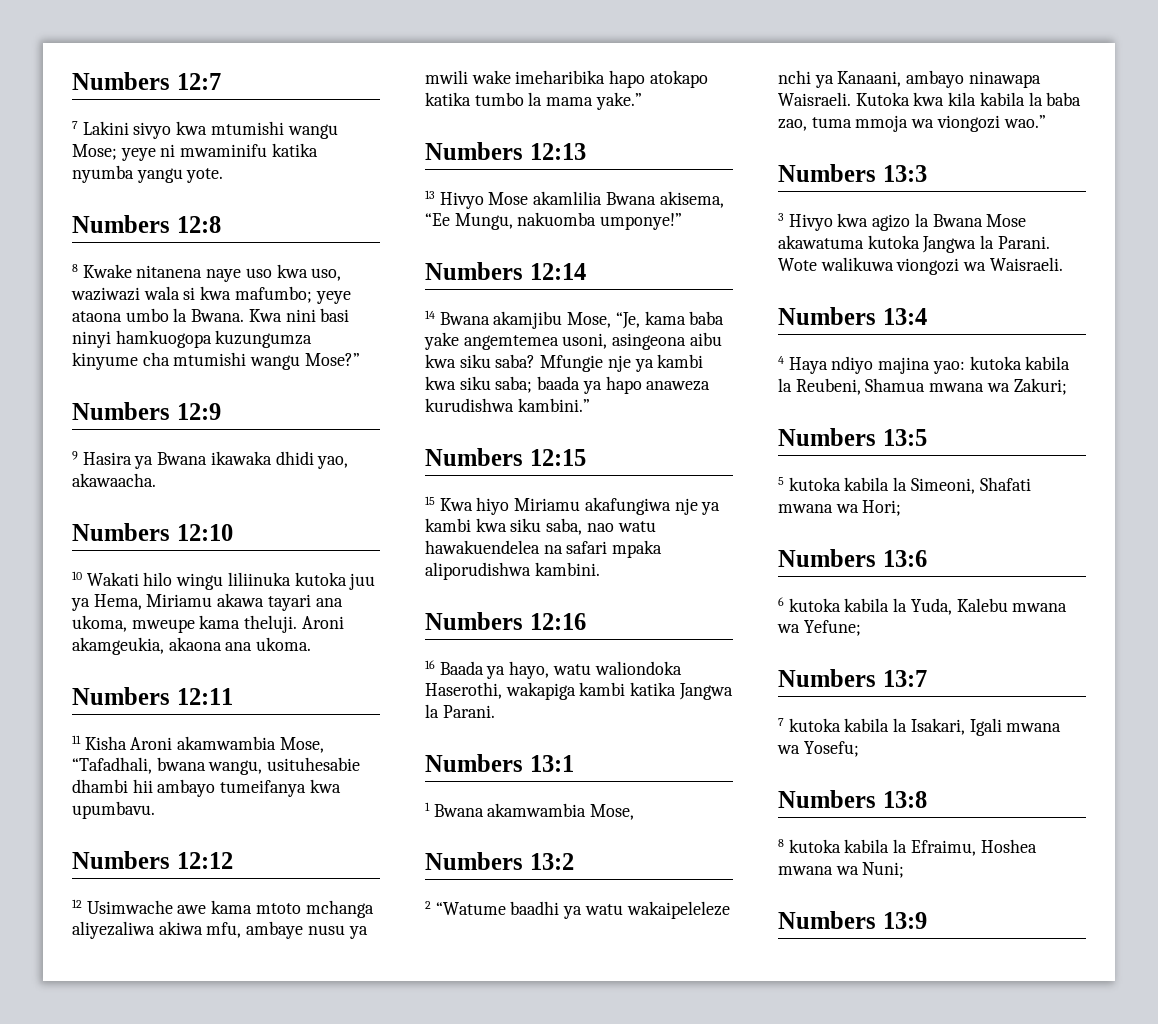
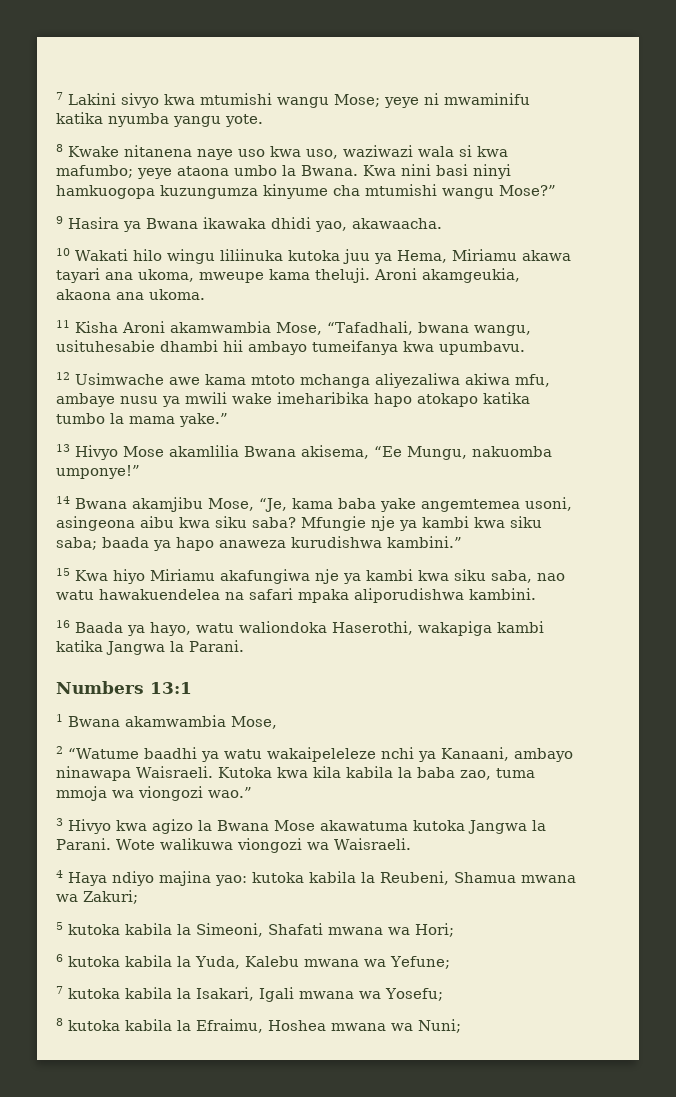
[72,72,221,90] Numbers 12:7 // -> (56, 96) none
[72,215,221,233] // Numbers 12:8 -> (263, 120) none
[72,402,221,420] // Numbers 12:9 -> (556, 190) none
[72,523,233,541] // Numbers 12:10 -> (442, 223) none
[72,687,233,705] // Numbers 12:11 -> (205, 294) none
[72,851,233,869] // Numbers 12:12 -> (525, 348) none
[425,142,586,160] // Numbers 12:13 -> (228, 420) none
[425,262,586,280] // Numbers 12:14 -> (140, 472) none
[425,448,586,466] // Numbers 12:15 -> (462, 542) none
[425,612,586,630] // Numbers 12:16 -> (536, 594) none
[425,852,574,870] // Numbers 13:2 -> (277, 722) none
[778,164,927,182] // Numbers 13:3 -> (252, 792) none
[778,307,927,325] // Numbers 13:4 -> (411, 844) none
[778,428,927,446] // Numbers 13:5 -> (138, 897) none
[778,549,927,567] // Numbers 13:6 -> (454, 930) none
[778,669,927,687] // Numbers 13:7 -> (450, 962) none
[778,790,927,808] // Numbers 13:8 -> (443, 994) none
[778,911,927,929] // Numbers 13:9 -> (461, 1026) none

